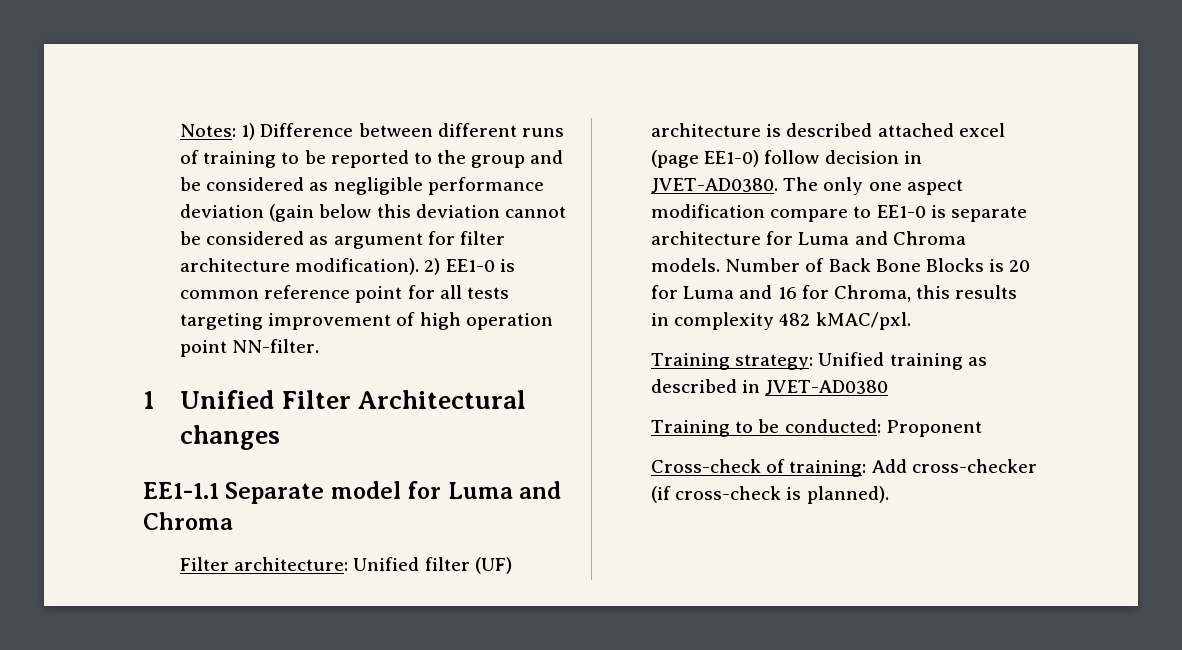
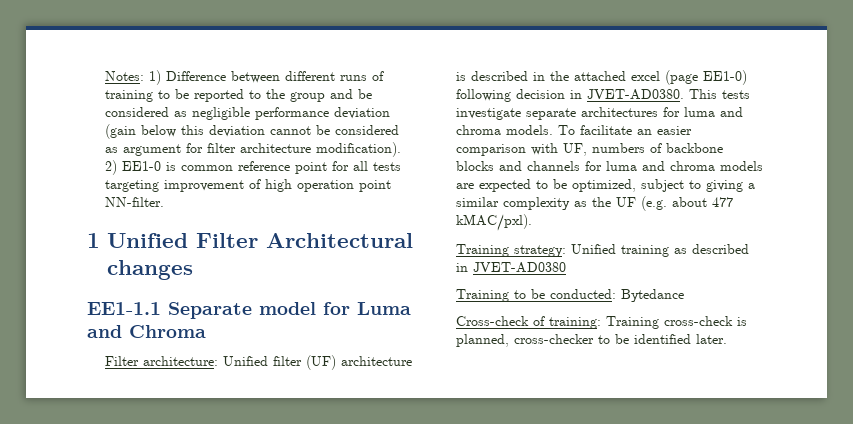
(873, 130) none -> [533,71,570,81] in the
[764,150,820,164] follow -> [456,89,512,102] following
[783,177,963,195] [651,204,1027,222] [651,231,966,245] [651,258,1031,272] [651,285,1018,302] [651,312,911,330] The only one aspect modification compare to EE1-0 is separate architecture for Luma and Chroma models. Number of Back Bone Blocks is 20 for Luma and 16 for Chroma, this results in complexity 482 kMAC/pxl. -> [689,89,751,99] [456,107,744,120] [456,125,693,135] [456,143,724,156] [456,161,764,171] [456,179,756,192] [456,196,734,211] [456,214,533,231] This tests investigate separate architectures for luma and chroma models. To facilitate an easier comparison with UF, numbers of backbone blocks and channels for luma and chroma models are expected to be optimized, subject to giving a similar complexity as the UF (e.g. about 477 kMAC/pxl).
[885,420,982,437] Proponent -> [621,289,685,302] Bytedance
[871,459,1037,473] [651,486,889,504] Add cross-checker (if cross-check is planned). -> [606,316,748,329] [456,334,728,347] Training cross-check is planned, cross-checker to be identified later.

